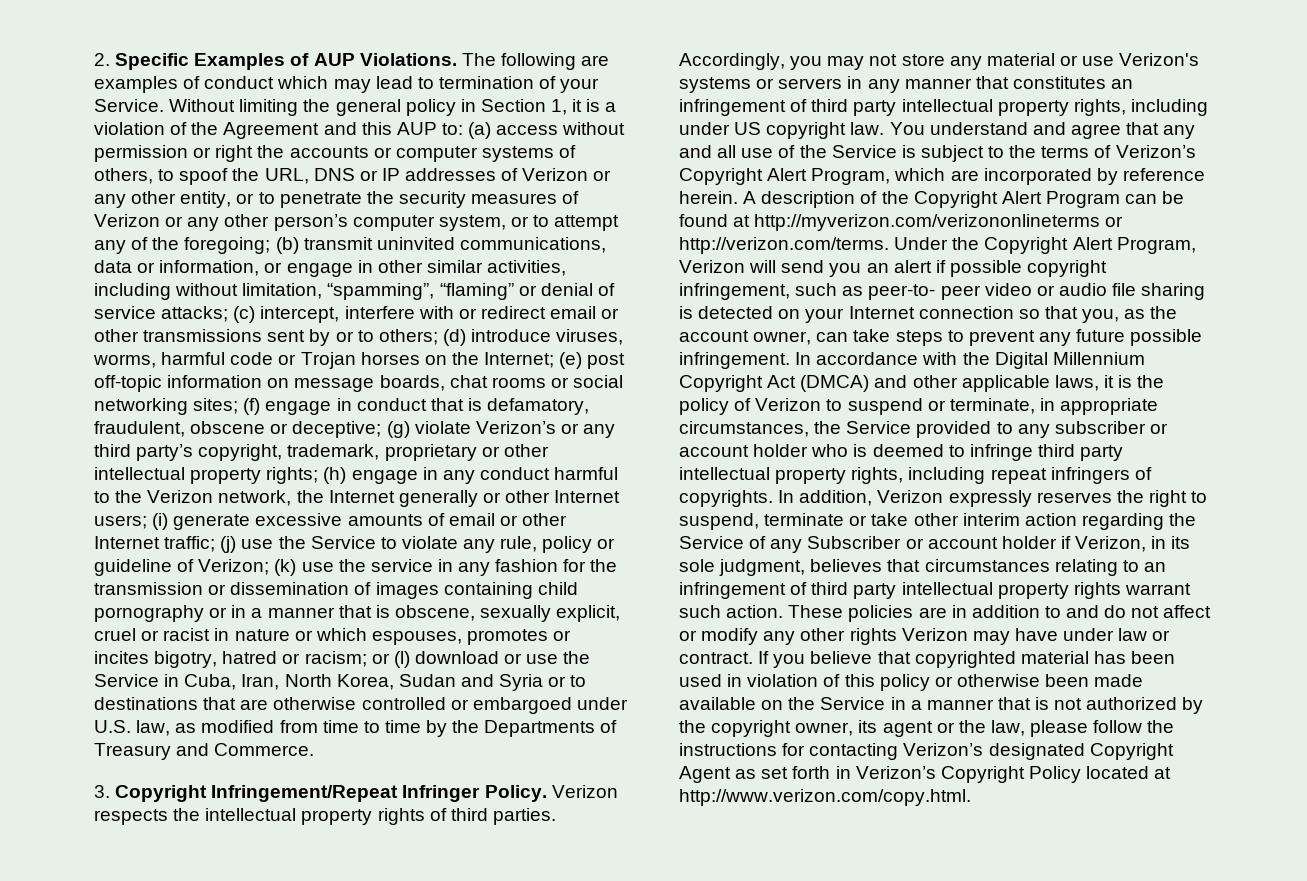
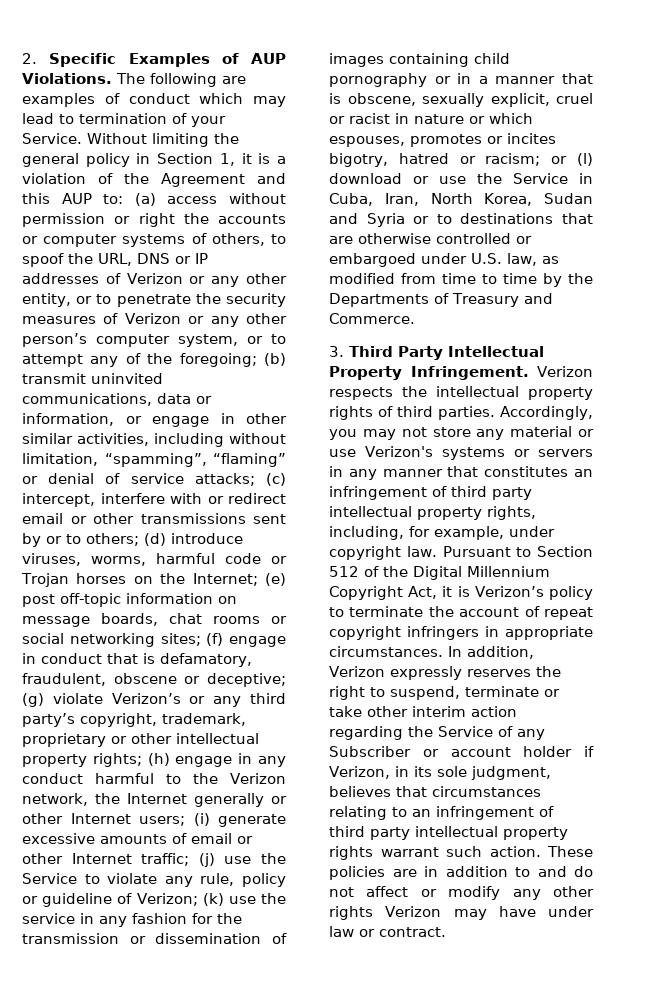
[115,785,547,802] Copyright Infringement/Repeat Infringer Policy. -> [349,346,544,360] [329,366,529,380] Third Party Intellectual Property Infringement.
[1130,99,1208,116] [679,122,1196,139] [679,145,1196,162] [679,168,1205,185] [679,191,1185,208] [679,214,1124,231] [679,237,1196,254] [679,260,1108,277] [679,283,1206,300] [679,306,1178,323] [679,329,1203,346] [679,352,1145,369] [679,375,1165,392] [679,398,1159,415] [679,421,1168,438] [679,444,1124,461] [679,467,1152,484] [679,490,773,507] including under US copyright law. You understand and agree that any and all use of the Service is subject to the terms of Verizon’s Copyright Alert Program, which are incorporated by reference herein. A description of the Copyright Alert Program can be found at http://myverizon.com/verizononlineterms or http://verizon.com/terms. Under the Copyright Alert Program, Verizon will send you an alert if possible copyright infringement, such as peer-to- peer video or audio file sharing is detected on your Internet connection so that you, as the account owner, can take steps to prevent any future possible infringement. In accordance with the Digital Millennium Copyright Act (DMCA) and other applicable laws, it is the policy of Verizon to suspend or terminate, in appropriate circumstances, the Service provided to any subscriber or account holder who is deemed to infringe third party intellectual property rights, including repeat infringers of copyrights. -> [329,526,555,540] [329,546,593,560] [329,566,550,580] [329,586,593,600] [329,606,593,620] [329,626,593,640] [329,646,443,657] including, for example, under copyright law. Pursuant to Section 512 of the Digital Millennium Copyright Act, it is Verizon’s policy to terminate the account of repeat copyright infringers in appropriate circumstances.
[758,651,1176,668] [679,674,1144,691] [679,697,1204,714] [679,720,1175,737] [679,743,1174,760] [679,766,1172,783] [679,789,971,806] If you believe that copyrighted material has been used in violation of this policy or otherwise been made available on the Service in a manner that is not authorized by the copyright owner, its agent or the law, please follow the instructions for contacting Verizon’s designated Copyright Agent as set forth in Verizon’s Copyright Policy located at http://www.verizon.com/copy.html. -> (446, 932) none

